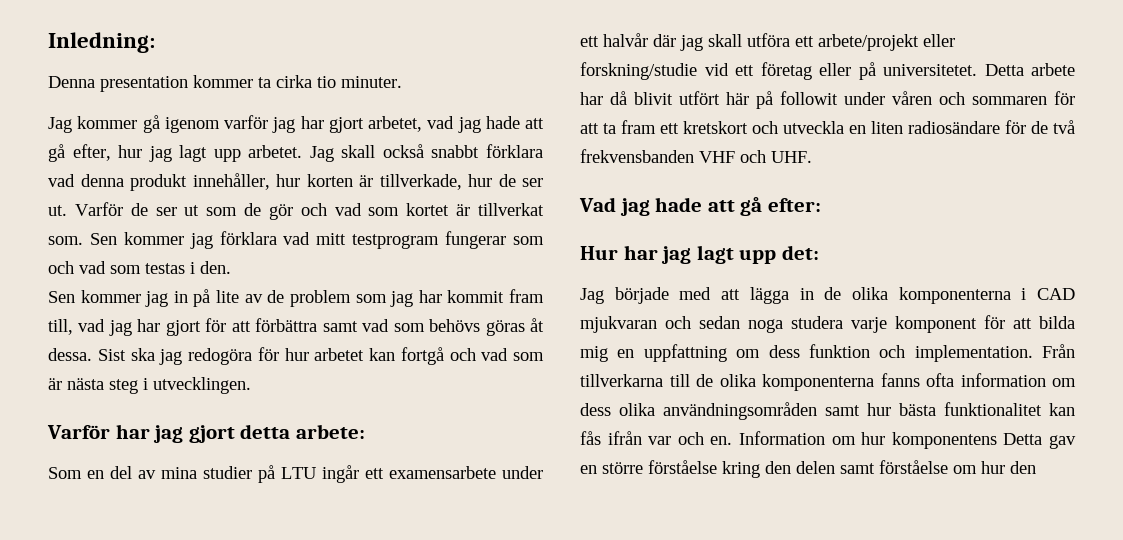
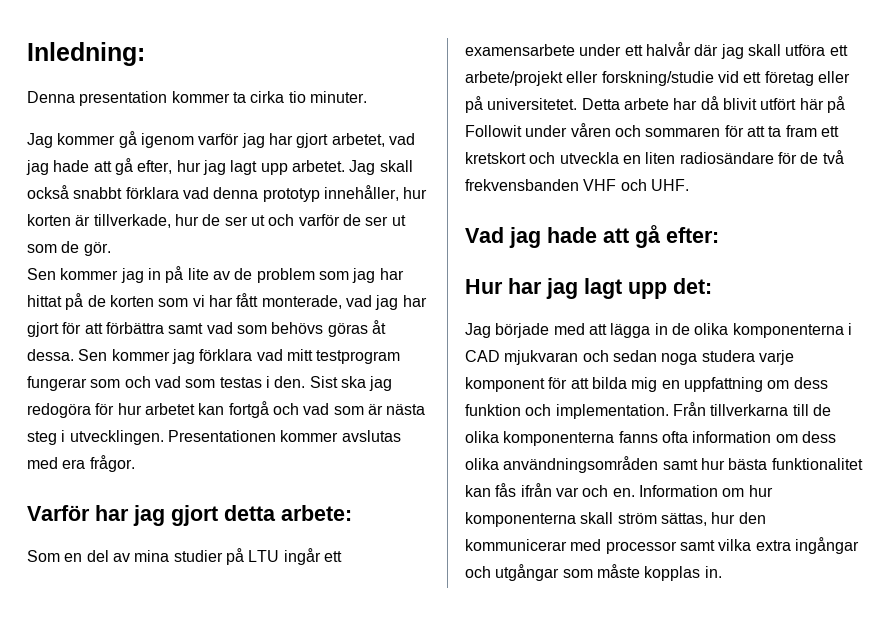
[130,174,187,191] produkt -> [262,188,320,202] prototyp
[48,202,123,216] ut. Varför -> [250,214,340,226] ut och varför
[268,203,544,220] [48,236,83,245] gör och vad som kortet är tillverkat som. -> [83,242,111,256] [27,266,404,283] [27,293,427,310] [27,320,386,337] [27,349,74,361] gör. // Sen kommer jag in på lite av de problem som jag har hittat på de korten som vi har fått monterade, vad jag har gjort för att förbättra samt vad som behövs göras åt dessa.
[48,289,545,307] [48,318,544,336] [48,348,92,361] // Sen kommer jag in på lite av de problem som jag har kommit fram till, vad jag har gjort för att förbättra samt vad som behövs göras åt dessa. -> (306, 382) none
(251, 385) none -> [167,430,401,442] [27,455,135,472] Presentationen kommer avslutas med era frågor.
[780,91,838,105] followit -> [465,125,522,137] Followit
[891,432,1076,449] [580,460,1036,478] komponentens Detta gav en större förståelse kring den delen samt förståelse om hur den -> [465,512,766,527] [465,537,859,554] [465,564,722,581] komponenterna skall ström sättas, hur den kommunicerar med processor samt vilka extra ingångar och utgångar som måste kopplas in.

